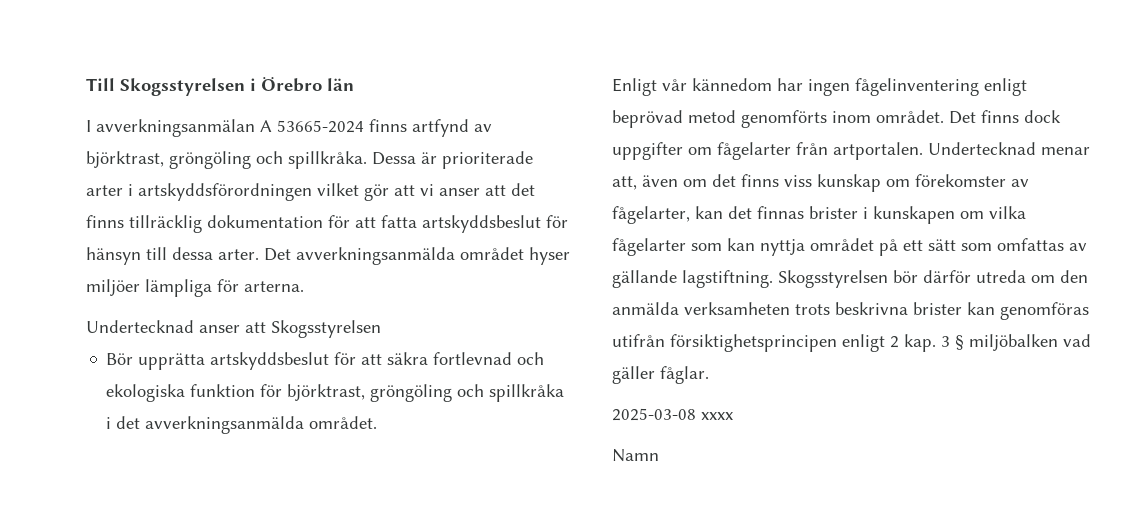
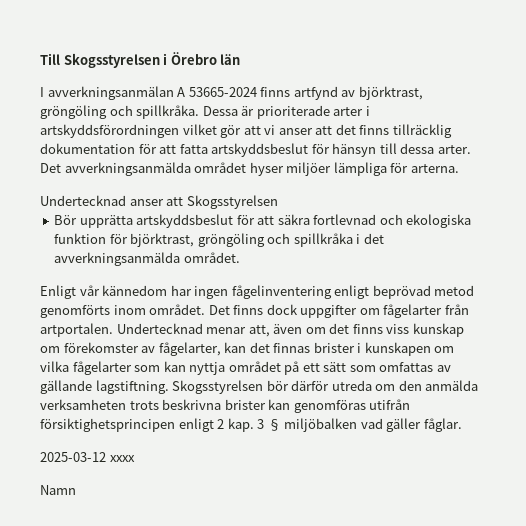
[612,408,696,421] 2025-03-08 -> [40,452,106,462] 2025-03-12

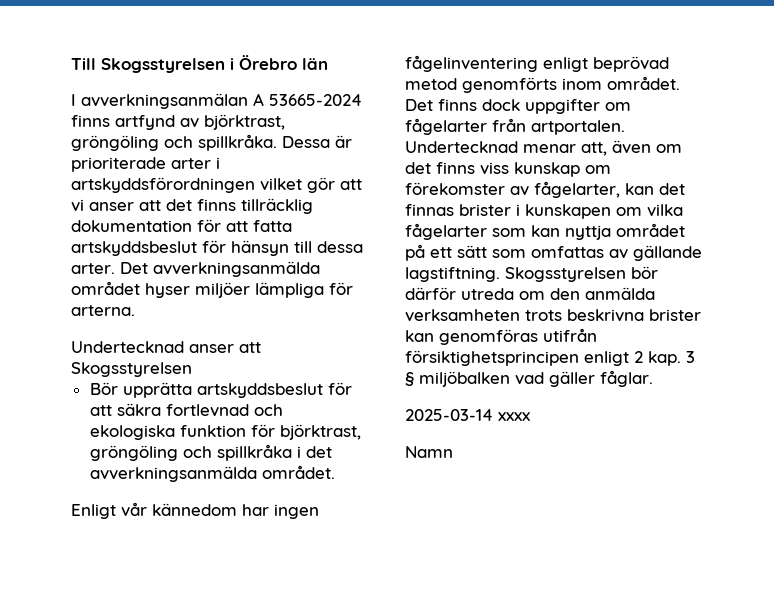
[40,452,106,462] 2025-03-12 -> [405,409,493,421] 2025-03-14

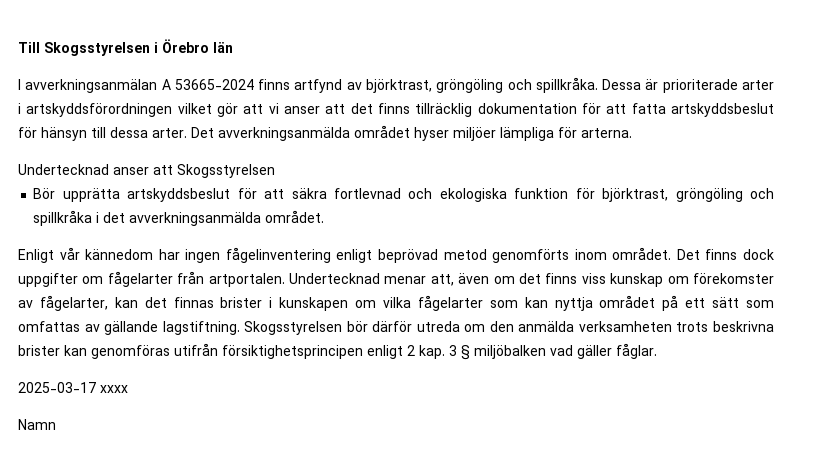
[405,409,493,421] 2025-03-14 -> [18,382,96,393] 2025-03-17

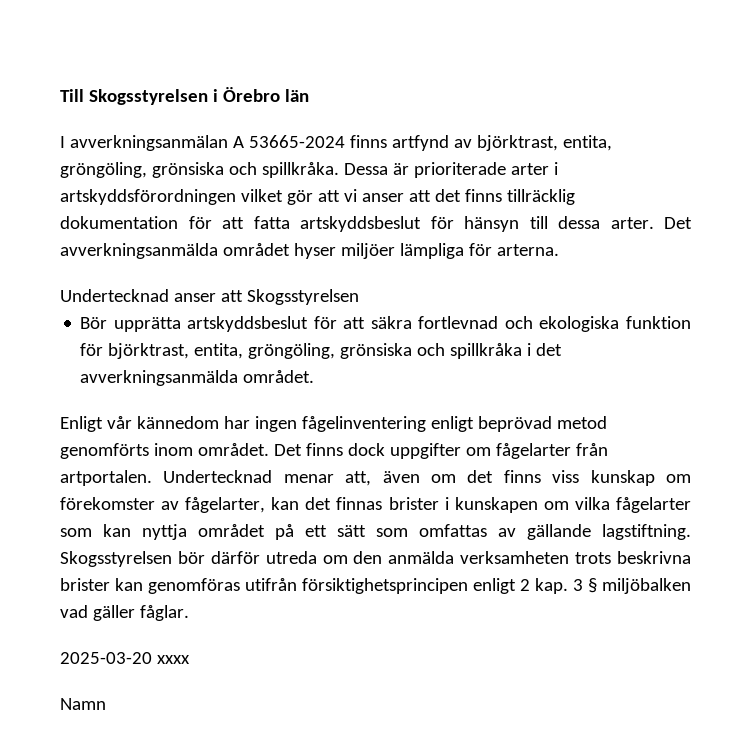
[436,79,504,93] gröngöling -> [562,135,612,151] [60,162,224,178] entita, gröngöling, grönsiska
[675,188,743,202] gröngöling -> [194,343,413,359] entita, gröngöling, grönsiska
[18,382,96,393] 2025-03-17 -> [60,652,152,664] 2025-03-20

